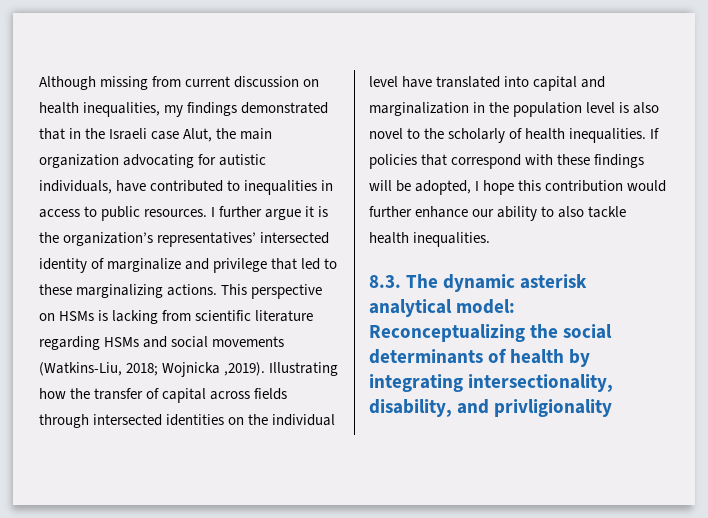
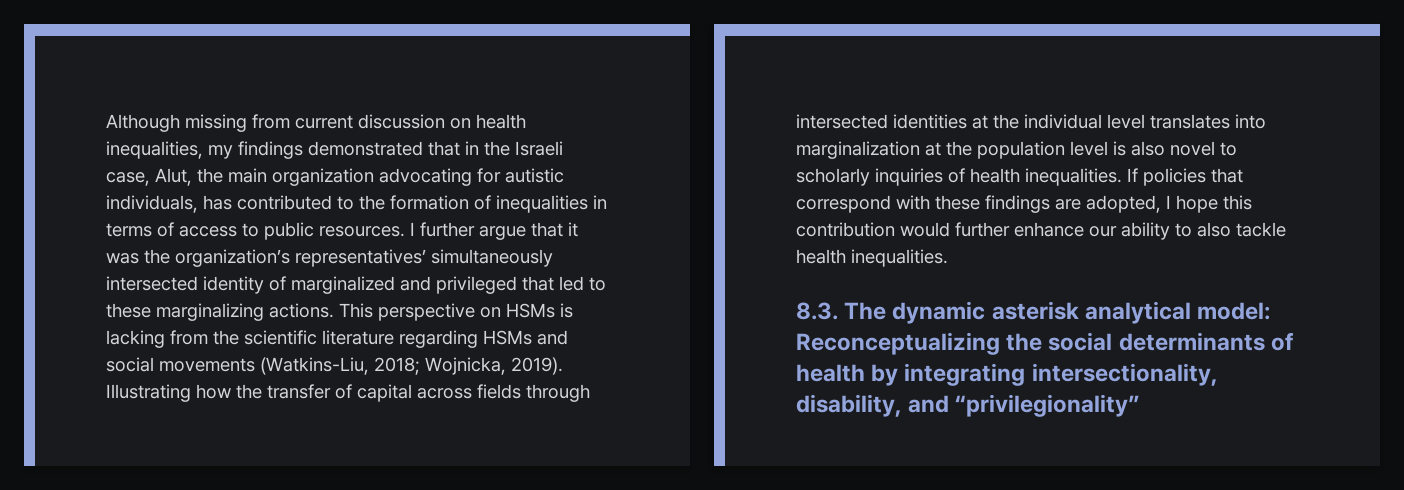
[151,131,180,140] case -> [106,172,150,186] case,
[116,180,147,192] have -> [203,195,232,210] has
[244,180,334,195] inequalities in -> [359,195,607,213] [106,222,174,237] the formation of inequalities in terms of
[305,206,329,217] it is -> [531,222,578,237] [106,253,139,264] that it was
(257, 239) none -> [431,249,553,267] simultaneously
[107,258,268,273] marginalize and privilege -> [291,276,517,294] marginalized and privileged
(192, 315) none -> [213,330,239,345] the
[162,362,266,377] Wojnicka ,2019). -> [425,357,563,375] Wojnicka, 2019).
[228,417,245,425] on -> [972,115,988,129] at
[402,76,606,91] [369,102,486,116] have translated into capital and marginalization in -> [1150,114,1266,129] [796,141,941,159] translates into marginalization at
[424,128,506,143] the scholarly -> [796,168,943,186] scholarly inquiries
[369,180,412,192] will be -> [1055,199,1081,210] are
[494,399,613,417] privligionality -> [955,394,1140,417] “privilegionality”

